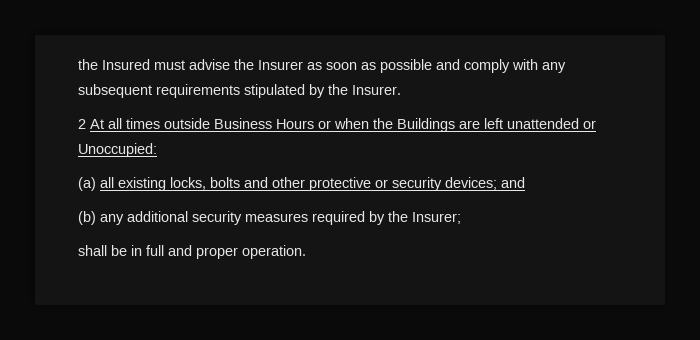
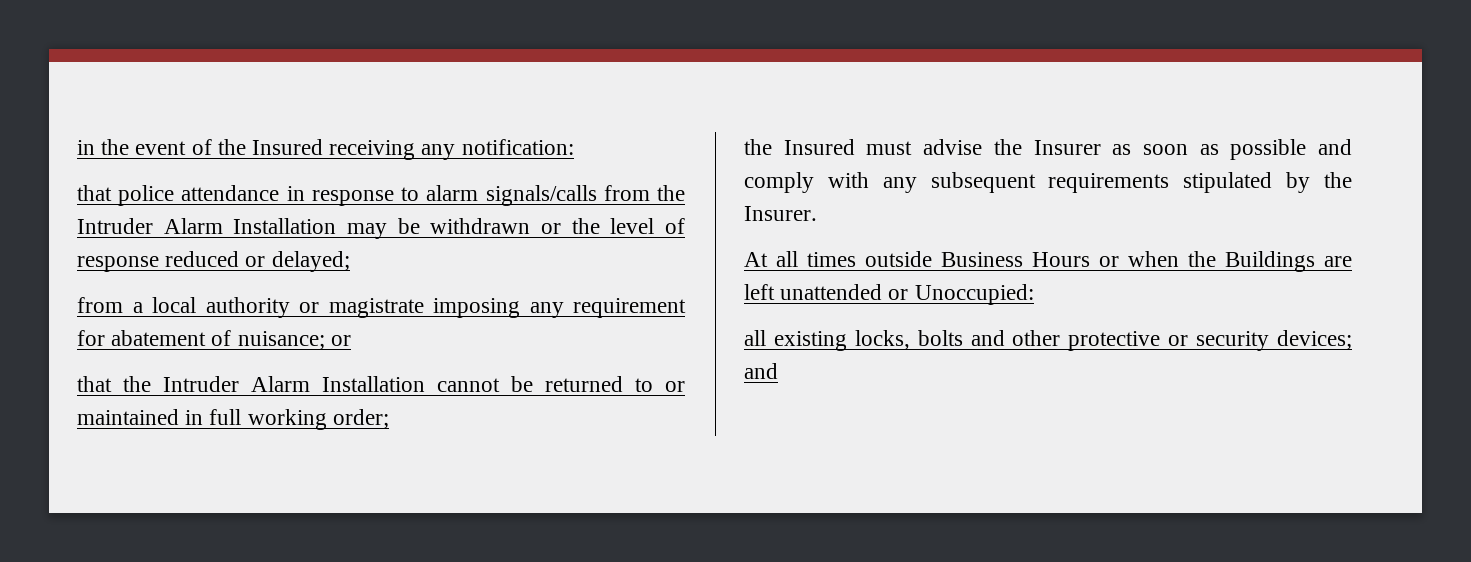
(78, 64) none -> [77,139,574,160] [77,185,685,206] [77,218,685,239] [77,251,350,272] [77,297,686,318] [77,330,351,350] [77,376,685,392] [77,409,389,430] in the event of the Insured receiving any notification: // that police attendance in response to alarm signals/calls from the Intruder Alarm Installation may be withdrawn or the level of response reduced or delayed; // from a local authority or magistrate imposing any requirement for abatement of nuisance; or // that the Intruder Alarm Installation cannot be returned to or maintained in full working order; //
[78,119,86,129] 2 -> (817, 213) none
[78,177,96,191] (a) -> (1034, 294) none
[78,211,461,225] [78,245,306,259] // (b) any additional security measures required by the Insurer; // shall be in full and proper operation. -> (778, 371) none

